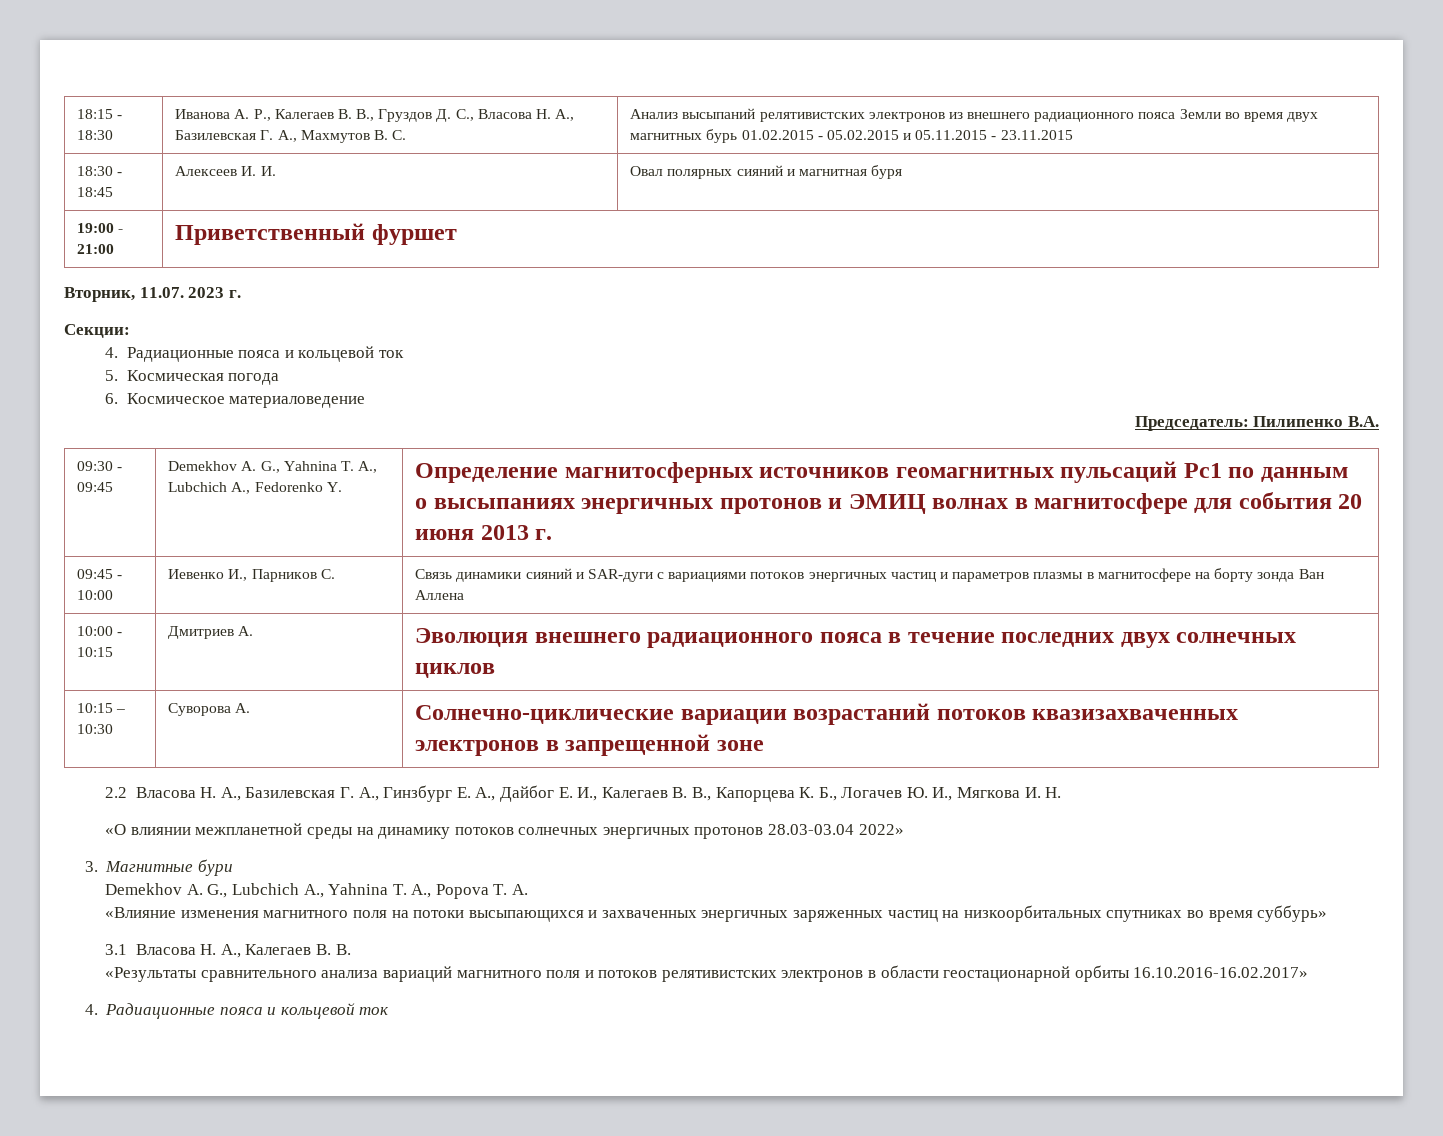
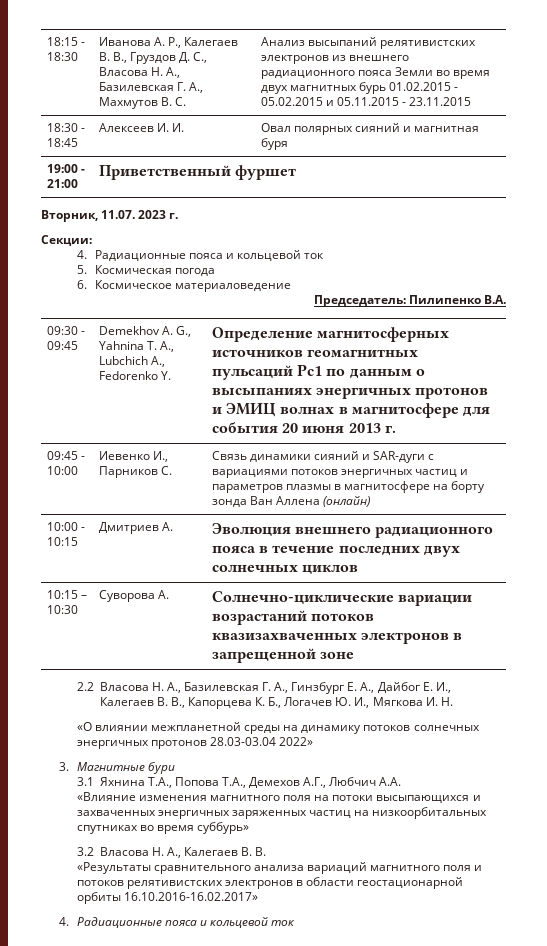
(465, 595) none -> [323,496,371,507] (онлайн)
[105,883,529,899] Demekhov A. G., Lubchich A., Yahnina T. A., Popova T. A. -> [76,777,402,788] 3.1 Яхнина Т.А., Попова Т.А., Демехов А.Г., Любчич А.А.
[105,944,128,955] 3.1 -> [76,847,94,856] 3.2

